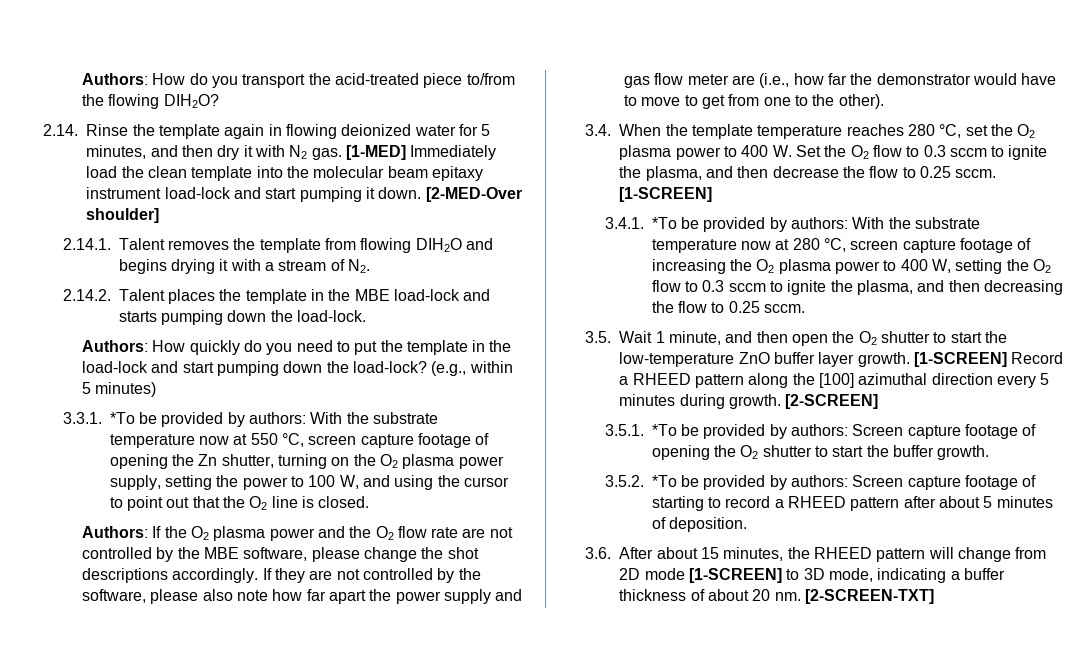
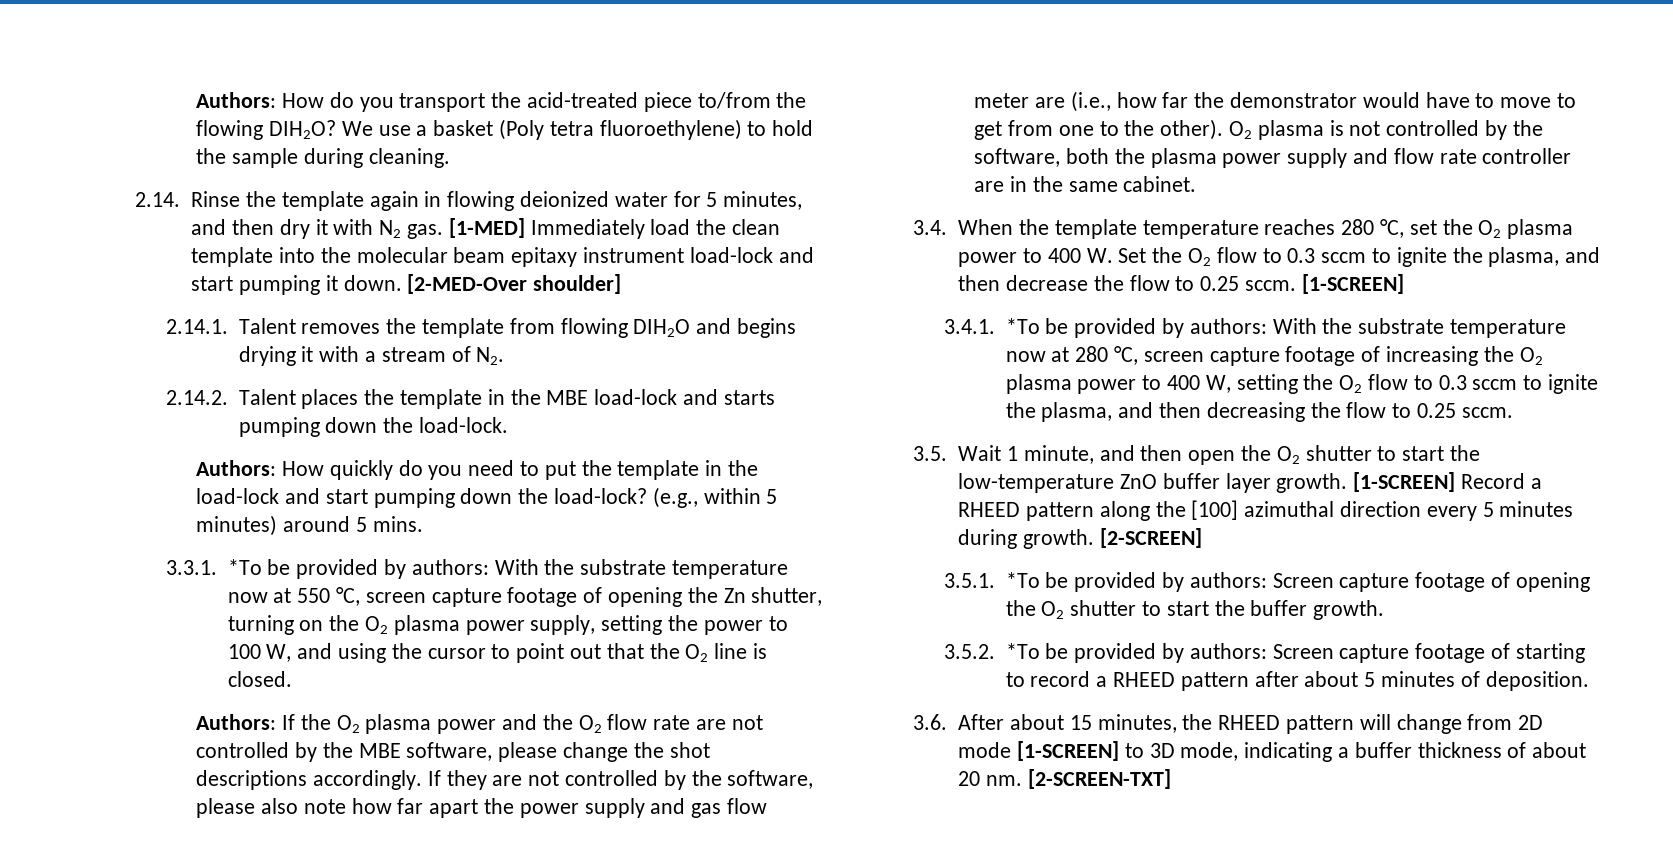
(219, 101) none -> [341,119,814,140] [196,148,450,168] We use a basket (Poly tetra fluoroethylene) to hold the sample during cleaning.
(157, 389) none -> [283,516,423,532] around 5 mins.
(884, 101) none -> [1229,120,1543,140] [974,148,1572,168] [974,176,1197,192] O2 plasma is not controlled by the software, both the plasma power supply and flow rate controller are in the same cabinet.

